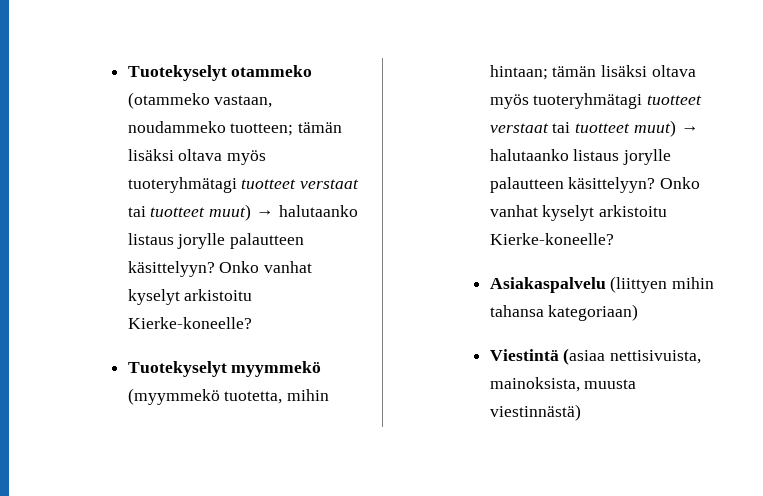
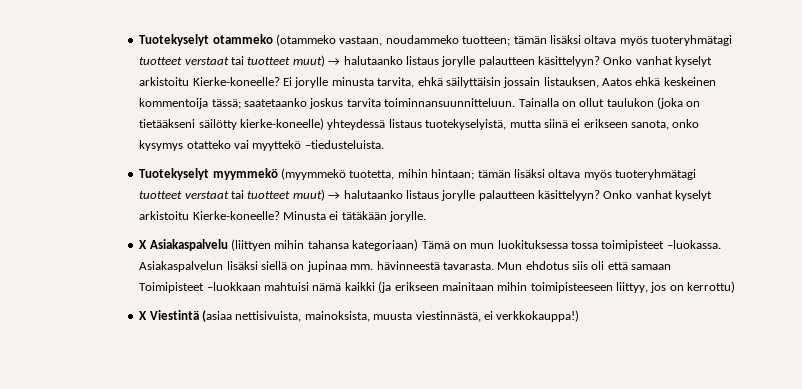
(252, 323) none -> [283,77,716,88] [139,97,701,109] [139,118,700,130] [139,140,384,151] Ei jorylle minusta tarvita, ehkä säilyttäisin jossain listauksen, Aatos ehkä keskeinen kommentoija tässä; saatetaanko joskus tarvita toiminnansuunnitteluun. Tainalla on ollut taulukon (joka on tietääkseni säilötty kierke-koneelle) yhteydessä listaus tuotekyselyistä, mutta siinä ei erikseen sanota, onko kysymys otatteko vai myyttekö –tiedusteluista.
(614, 239) // -> [283,211,427,222] [139,240,148,249] Minusta ei tätäkään jorylle. // X
(639, 312) // -> [421,240,721,251] [139,261,672,272] [139,281,736,293] [139,311,148,320] Tämä on mun luokituksessa tossa toimipisteet –luokassa. Asiakaspalvelun lisäksi siellä on jupinaa mm. hävinneestä tavarasta. Mun ehdotus siis oli että samaan Toimipisteet –luokkaan mahtuisi nämä kaikki (ja erikseen mainitaan mihin toimipisteeseen liittyy, jos on kerrottu) // X
[489,404,581,421] viestinnästä) -> [415,310,580,322] viestinnästä, ei verkkokauppa!)

